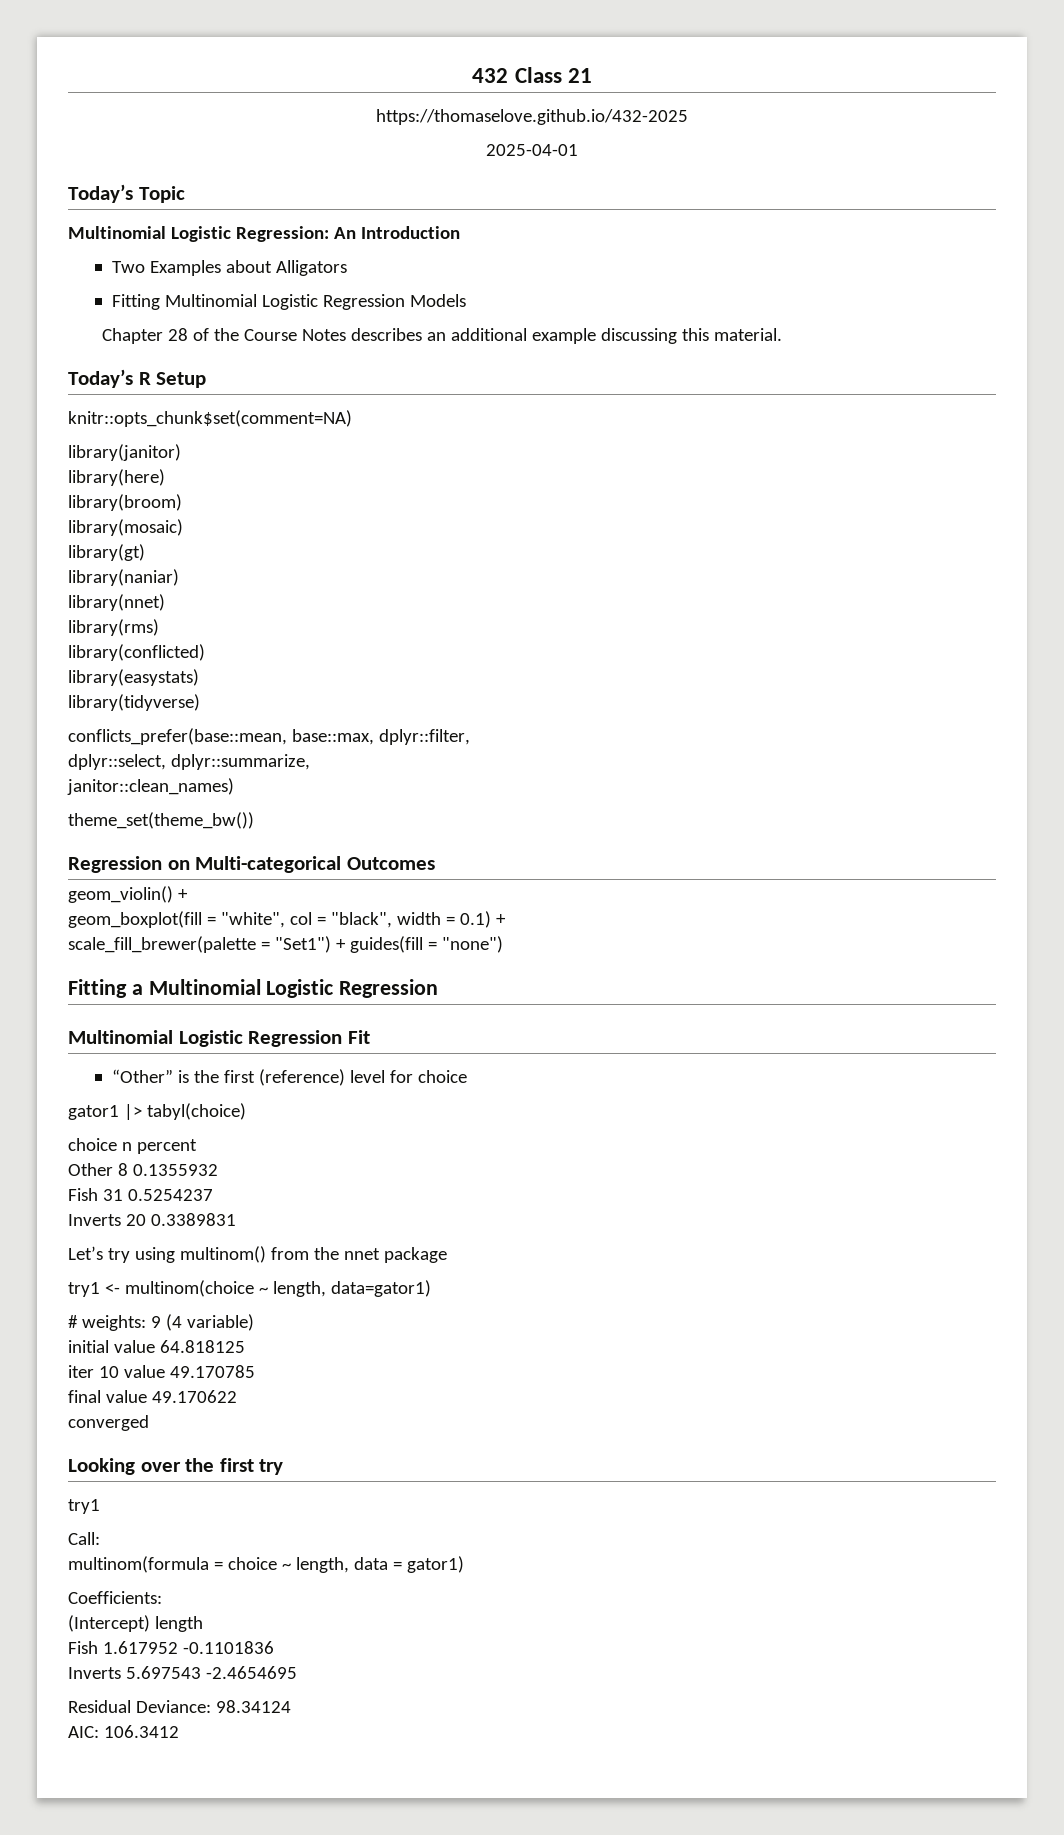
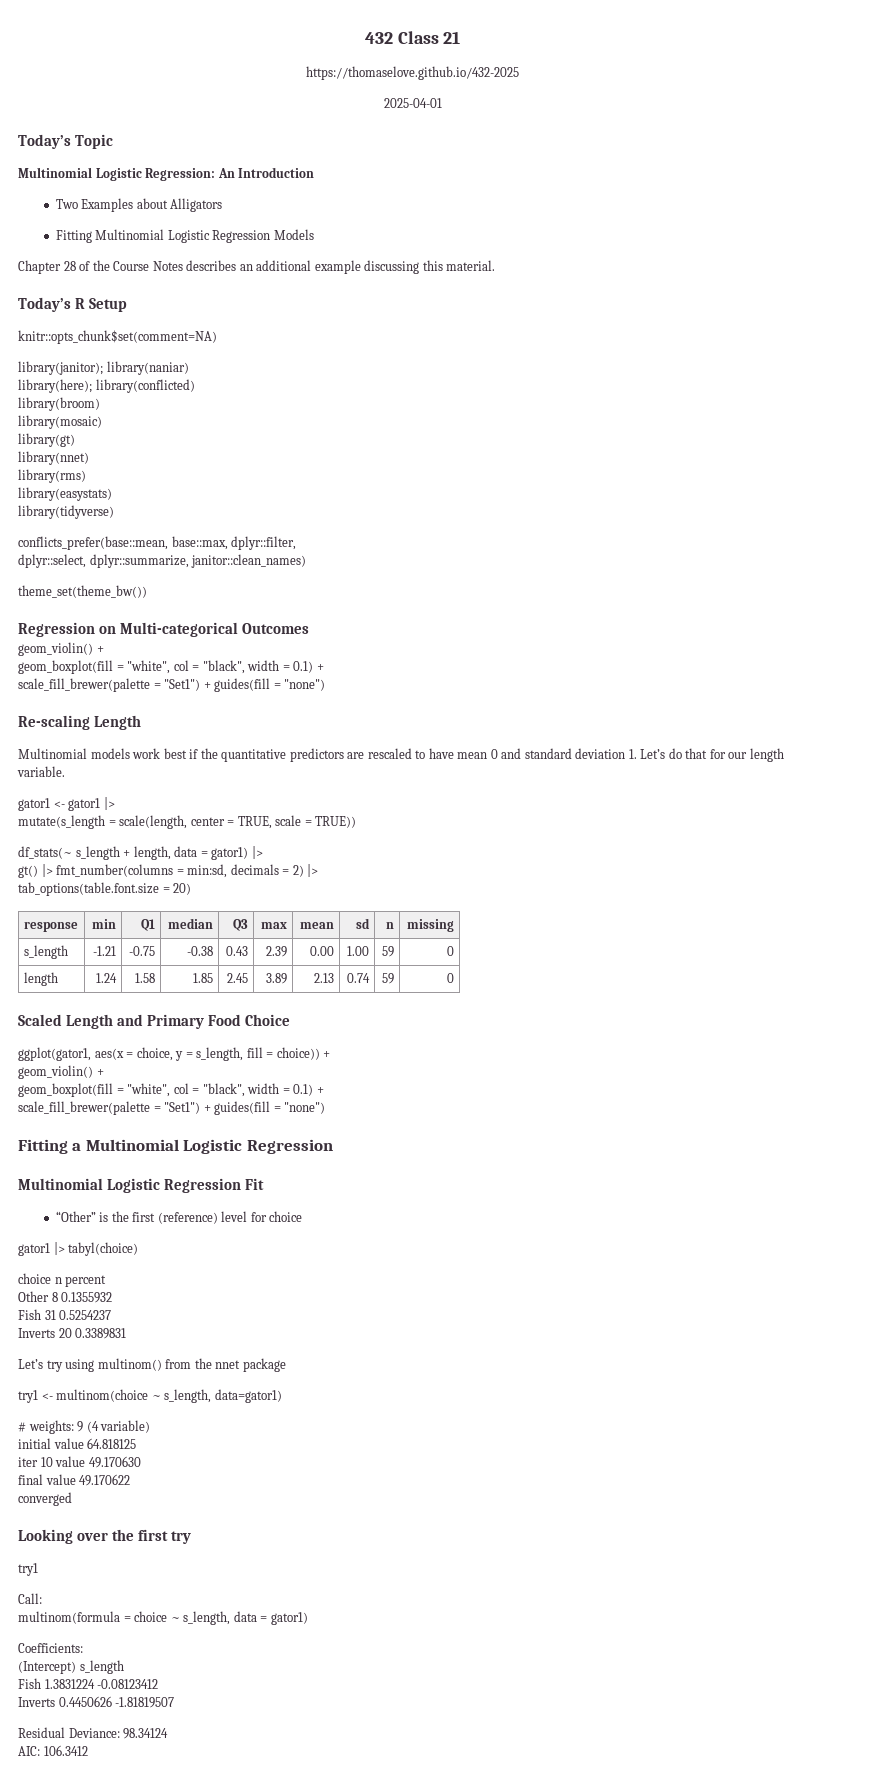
[68,444,181,461] [68,469,165,486] library(janitor) // library(here) -> [18,361,189,375] [18,379,195,393] library(janitor); library(naniar) // library(here); library(conflicted)
[68,569,179,586] // library(naniar) -> (75, 440) none
[68,644,205,661] // library(conflicted) -> (86, 476) none
(310, 762) // -> (189, 561) none
(503, 944) none -> [18,715,142,730] [18,748,784,762] [17,766,65,777] [18,797,115,811] [18,815,357,829] [18,846,263,860] [18,864,319,878] [18,882,192,896] [23,922,78,932] [92,919,117,929] [141,919,156,931] [168,918,214,929] [233,919,249,931] [261,922,288,929] [300,922,335,929] [356,918,371,929] [386,922,395,929] [407,919,455,932] [23,945,68,959] [93,946,117,956] [129,946,156,956] [187,946,214,956] [226,946,249,956] [266,946,288,957] [310,946,335,956] [347,946,370,956] [382,946,395,957] [447,946,455,956] [23,972,58,986] [96,973,118,983] [135,973,156,983] [193,973,214,983] [227,973,249,983] [266,973,288,984] [314,973,335,983] [347,973,371,983] [382,973,395,984] [447,973,455,983] [18,1014,291,1029] [18,1047,331,1061] [18,1065,104,1079] [18,1083,324,1097] [18,1101,326,1115] // Re-scaling Length // Multinomial models work best if the quantitative predictors are rescaled to have mean 0 and standard deviation 1. Let’s do that for our length variable. // gator1 <- gator1 |> // mutate(s_length = scale(length, center = TRUE, scale = TRUE)) // df_stats(~ s_length + length, data = gator1) |> // gt() |> fmt_number(columns = min:sd, decimals = 2) |> // tab_options(table.font.size = 20) // response | min | Q1 | median | Q3 | max | mean | sd | n | missing // s_length | -1.21 | -0.75 | -0.38 | 0.43 | 2.39 | 0.00 | 1.00 | 59 | 0 // length | 1.24 | 1.58 | 1.85 | 2.45 | 3.89 | 2.13 | 0.74 | 59 | 0 // Scaled Length and Primary Food Choice // ggplot(gator1, aes(x = choice, y = s_length, fill = choice)) + // geom_violin() + // geom_boxplot(fill = "white", col = "black", width = 0.1) + // scale_fill_brewer(palette = "Set1") + guides(fill = "none")
[272,1281,326,1297] length, -> [164,1389,212,1403] s_length,
[169,1365,255,1378] 49.170785 -> [88,1456,141,1468] 49.170630
[295,1557,349,1573] length, -> [183,1611,231,1625] s_length,
[154,1616,203,1632] [68,1641,274,1654] [68,1666,297,1679] length // Fish 1.617952 -0.1101836 // Inverts 5.697543 -2.4654695 -> [79,1660,124,1674] [18,1678,159,1689] [18,1696,175,1708] s_length // Fish 1.3831224 -0.08123412 // Inverts 0.4450626 -1.81819507

